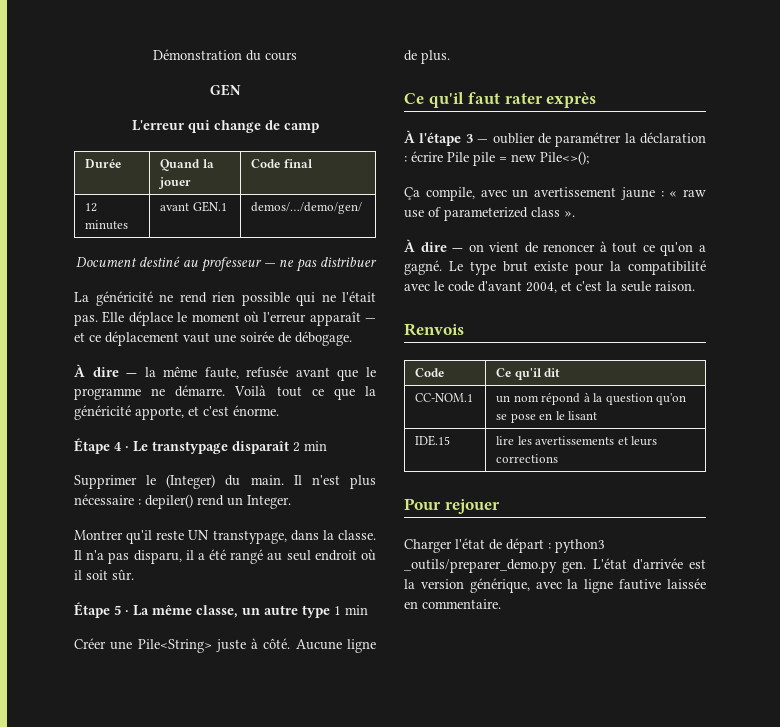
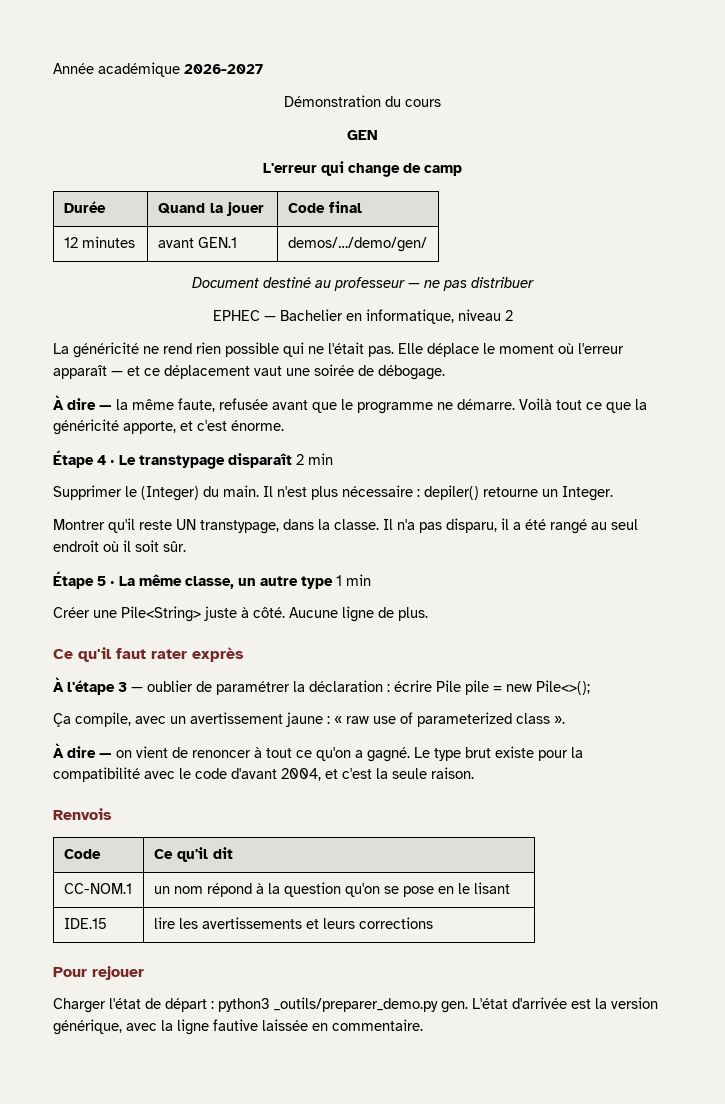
(153, 54) none -> [53,62,263,77] Année académique 2026-2027 //
(377, 262) none -> [212,309,513,324] // EPHEC — Bachelier en informatique, niveau 2
[197,495,224,506] rend -> [483,487,538,497] retourne

